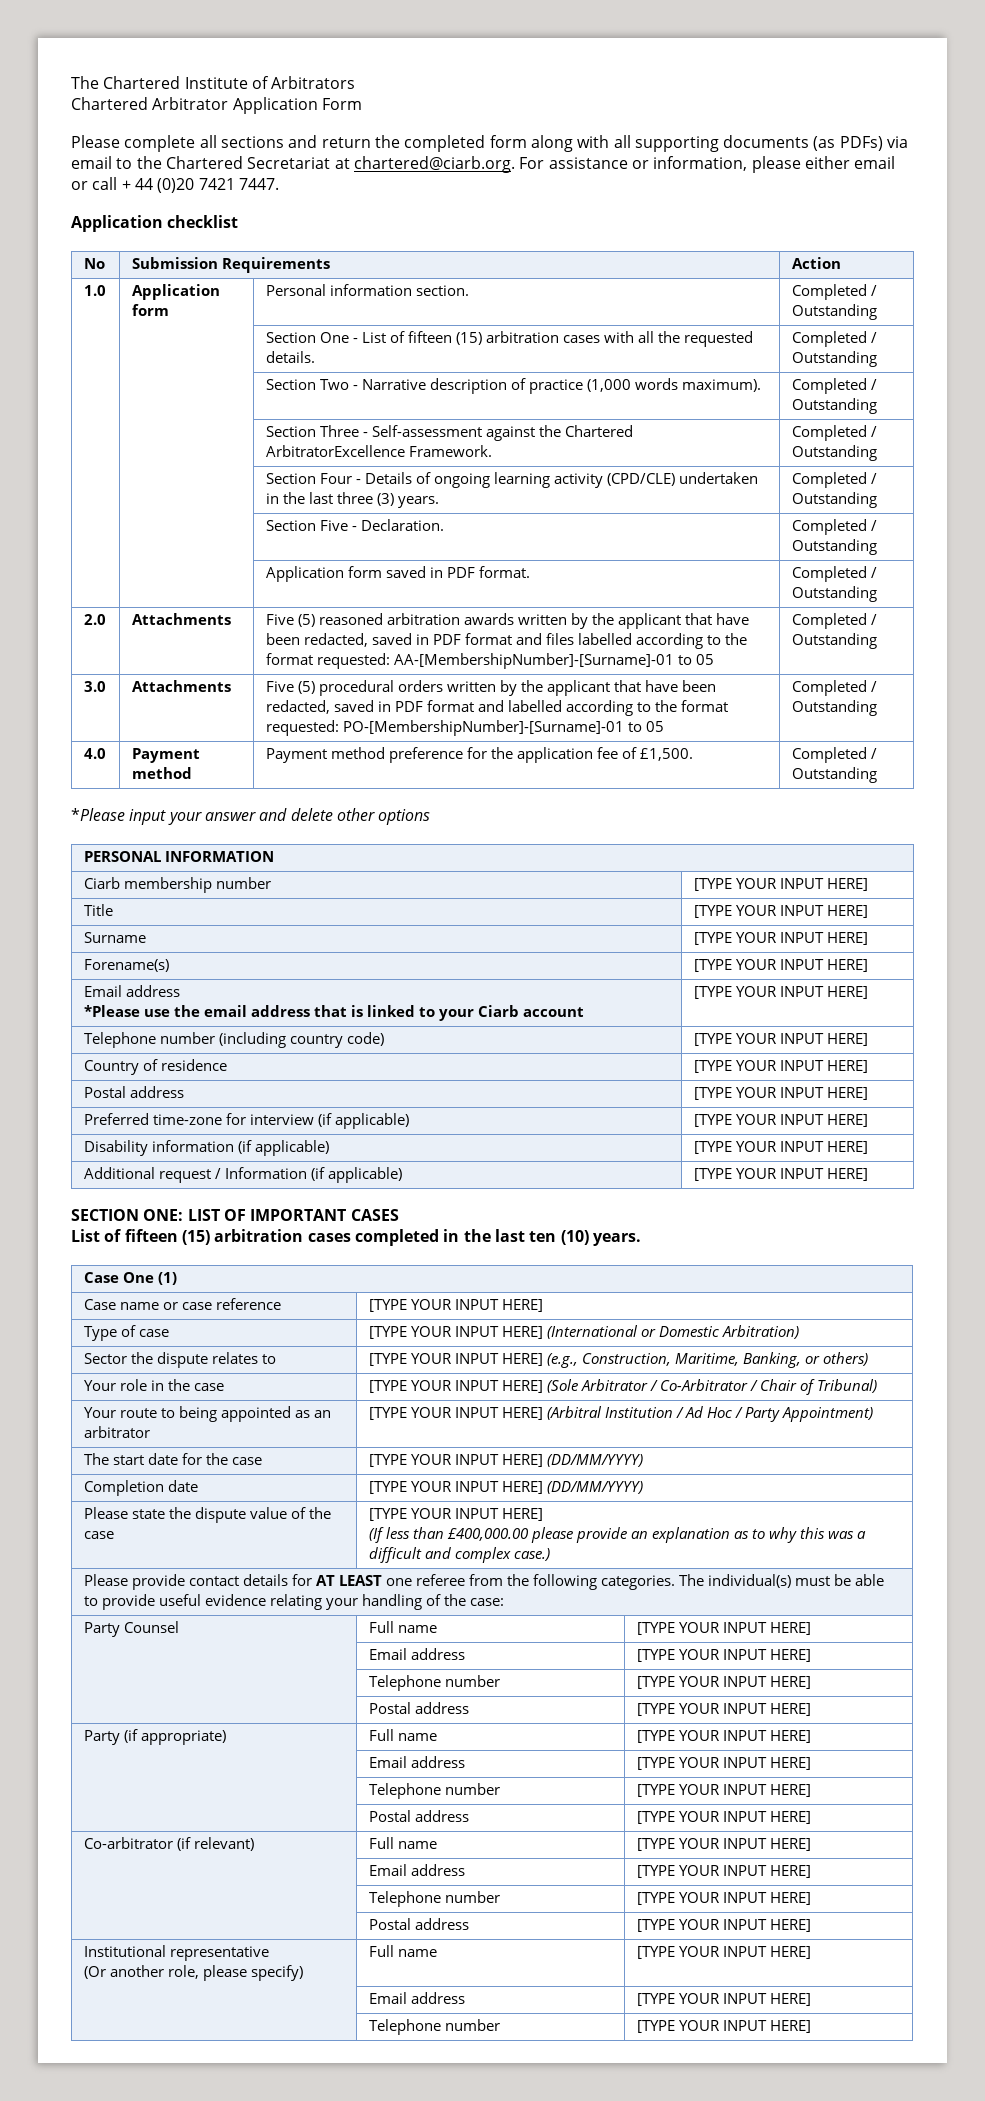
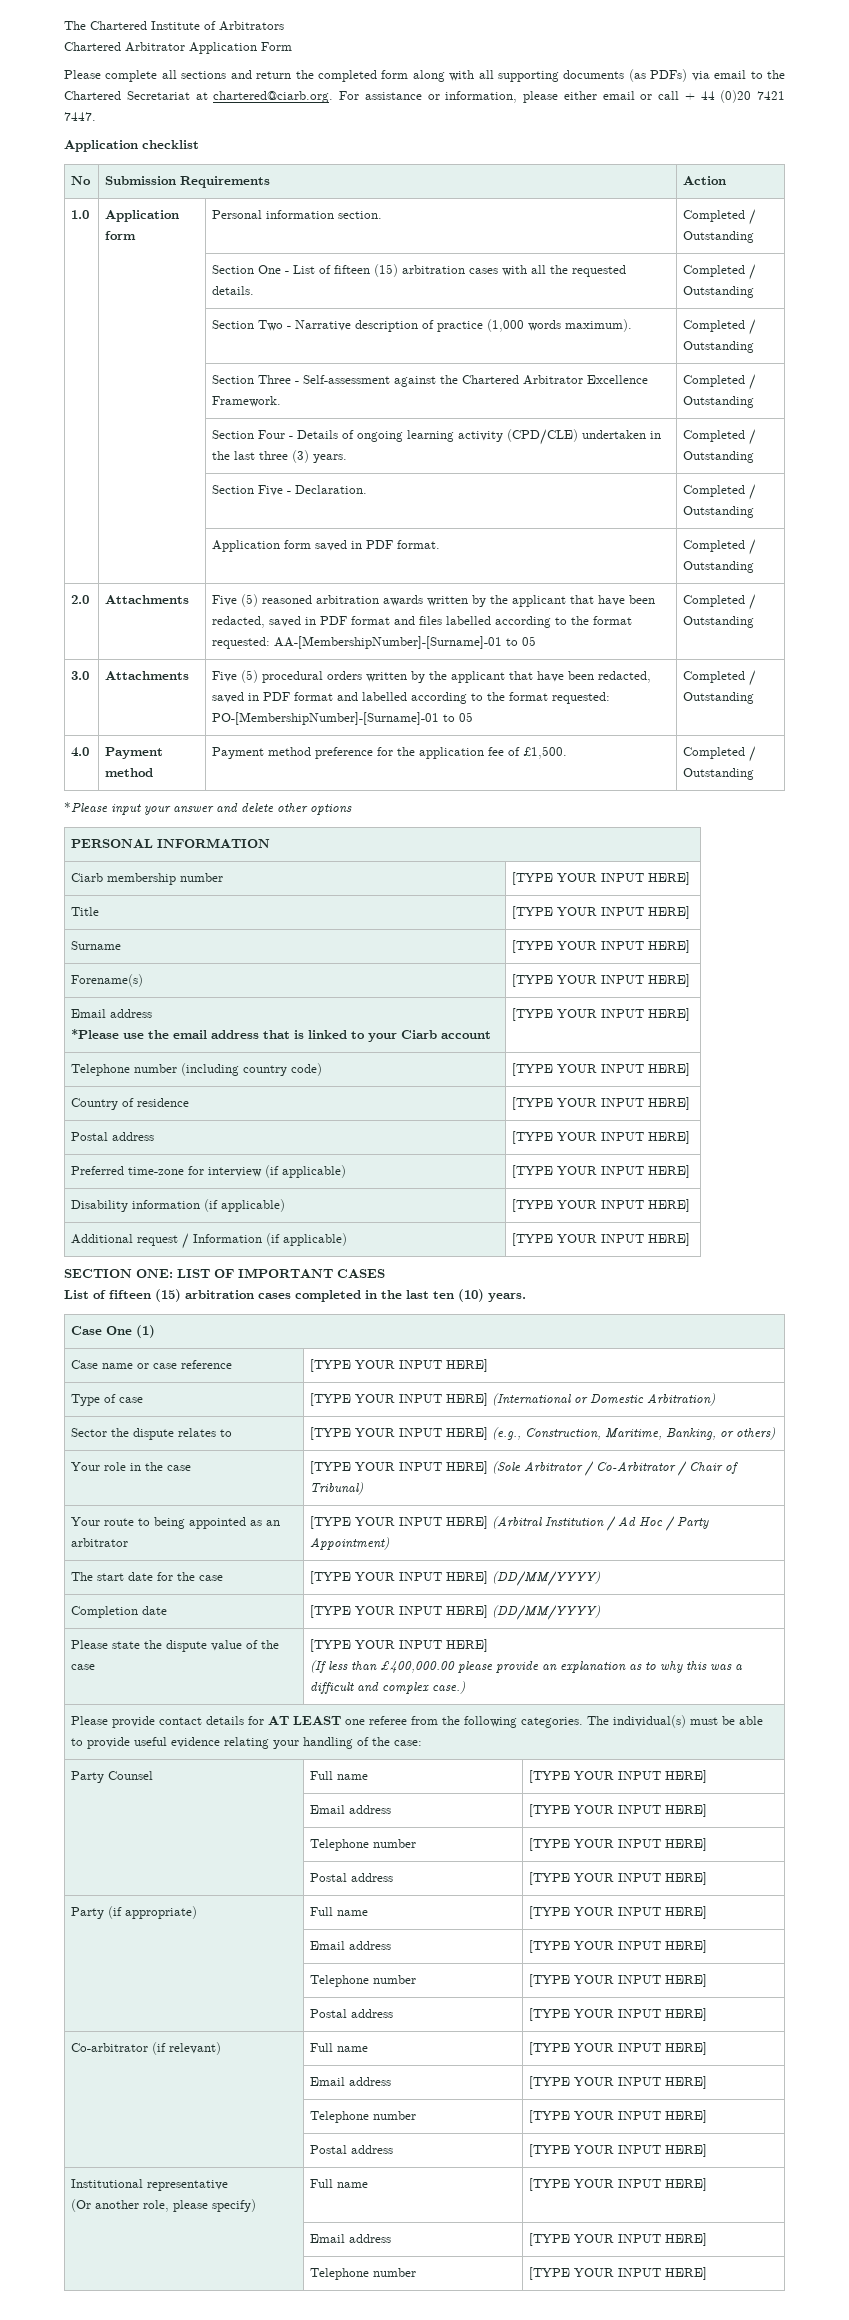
[265,445,405,457] ArbitratorExcellence -> [523,375,649,385] Arbitrator Excellence

